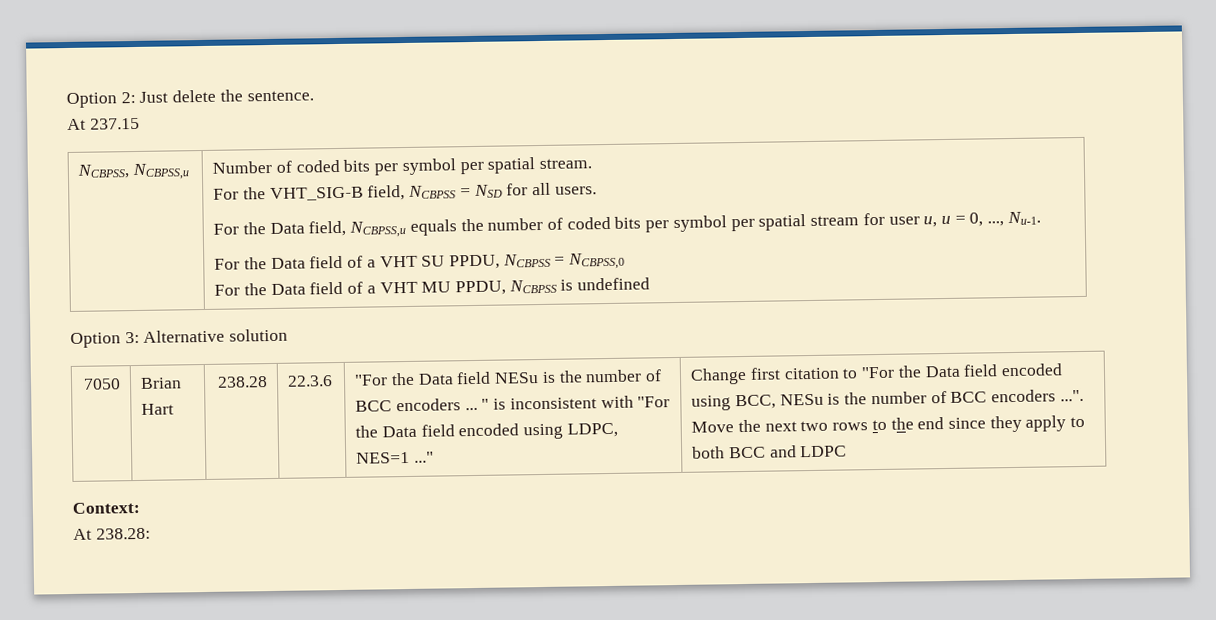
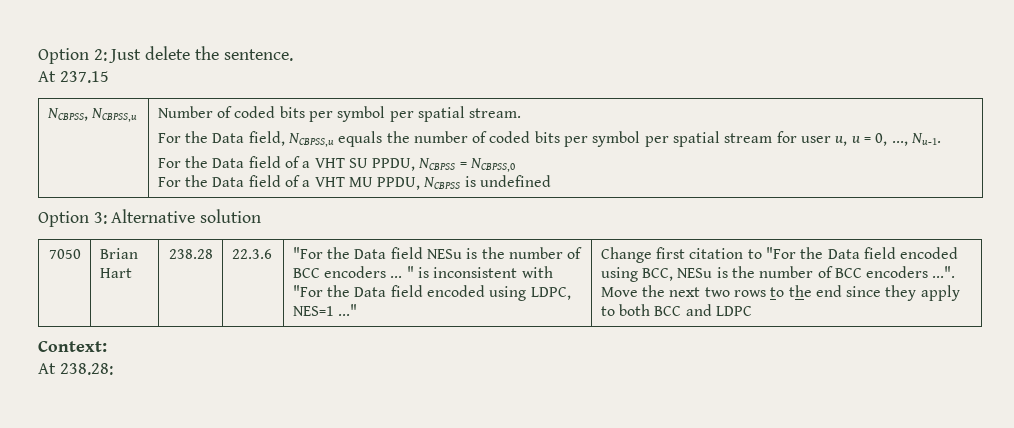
[213,182,597,202] // For the VHT_SIG-B field, NCBPSS = NSD for all users. -> (522, 113) none

